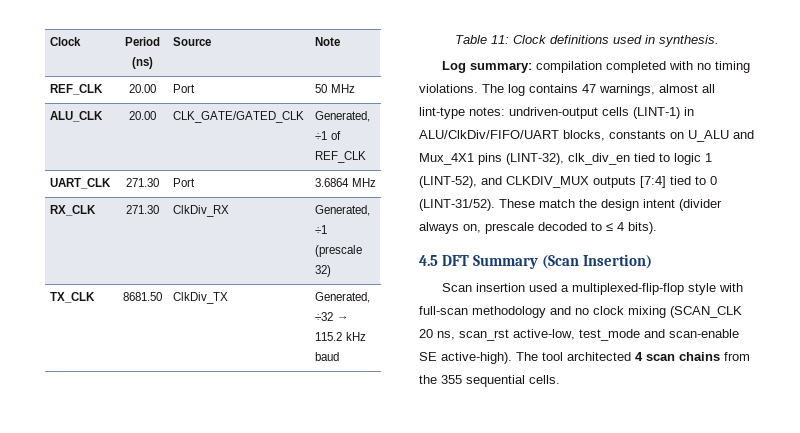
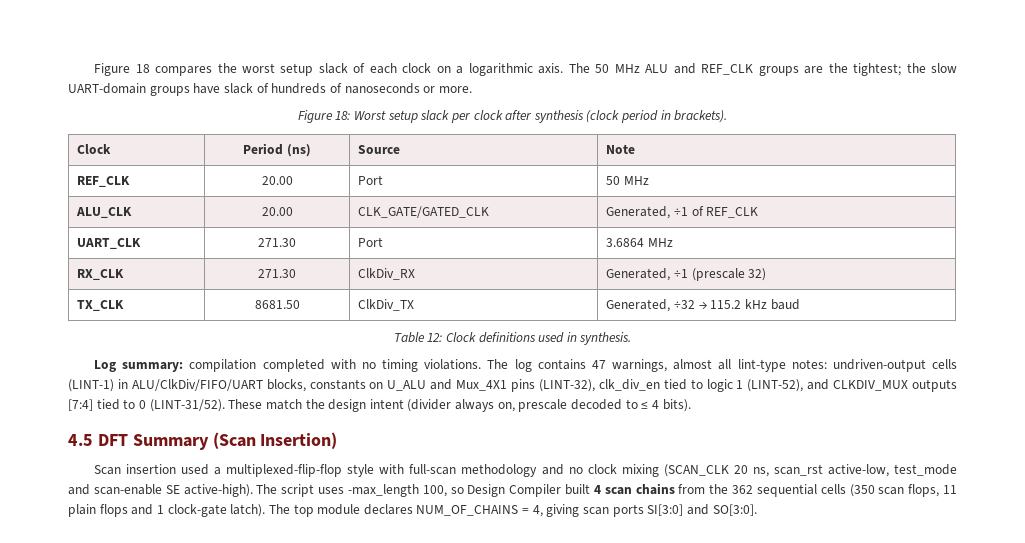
(50, 41) none -> [94,63,957,76] [68,83,472,96] [297,110,728,123] Figure 18 compares the worst setup slack of each clock on a logarithmic axis. The 50 MHz ALU and REF_CLK groups are the tightest; the slow UART-domain groups have slack of hundreds of nanoseconds or more. // Figure 18: Worst setup slack per clock after synthesis (clock period in brackets). //
[491,35,509,44] 11: -> [427,333,443,342] 12:
[542,352,631,361] tool architected -> [281,484,590,497] script uses -max_length 100, so Design Compiler built
[441,375,560,387] 355 sequential cells. -> [732,484,958,497] [68,504,757,517] 362 sequential cells (350 scan flops, 11 plain flops and 1 clock-gate latch). The top module declares NUM_OF_CHAINS = 4, giving scan ports SI[3:0] and SO[3:0].

